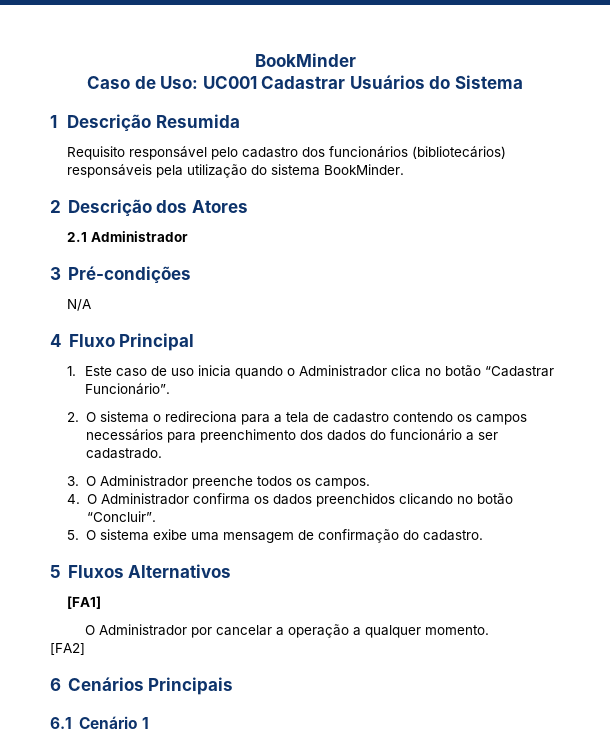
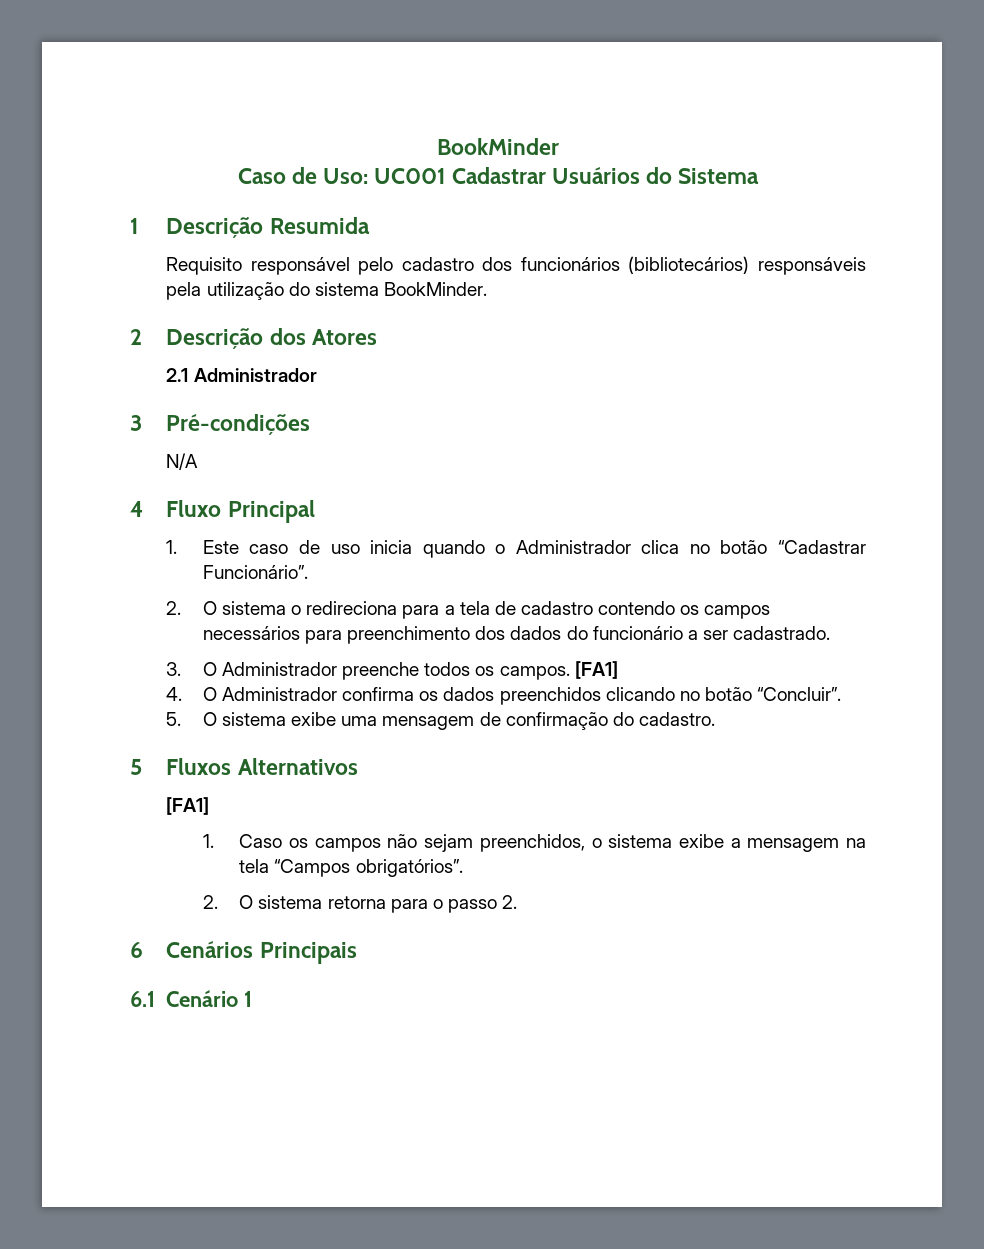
(371, 483) none -> [574,661,618,679] [FA1]
[84,624,489,638] [50,643,85,655] O Administrador por cancelar a operação a qualquer momento. // [FA2] -> [202,834,866,852] [239,859,463,877] [202,895,518,913] 1. Caso os campos não sejam preenchidos, o sistema exibe a mensagem na tela “Campos obrigatórios”. // 2. O sistema retorna para o passo 2.

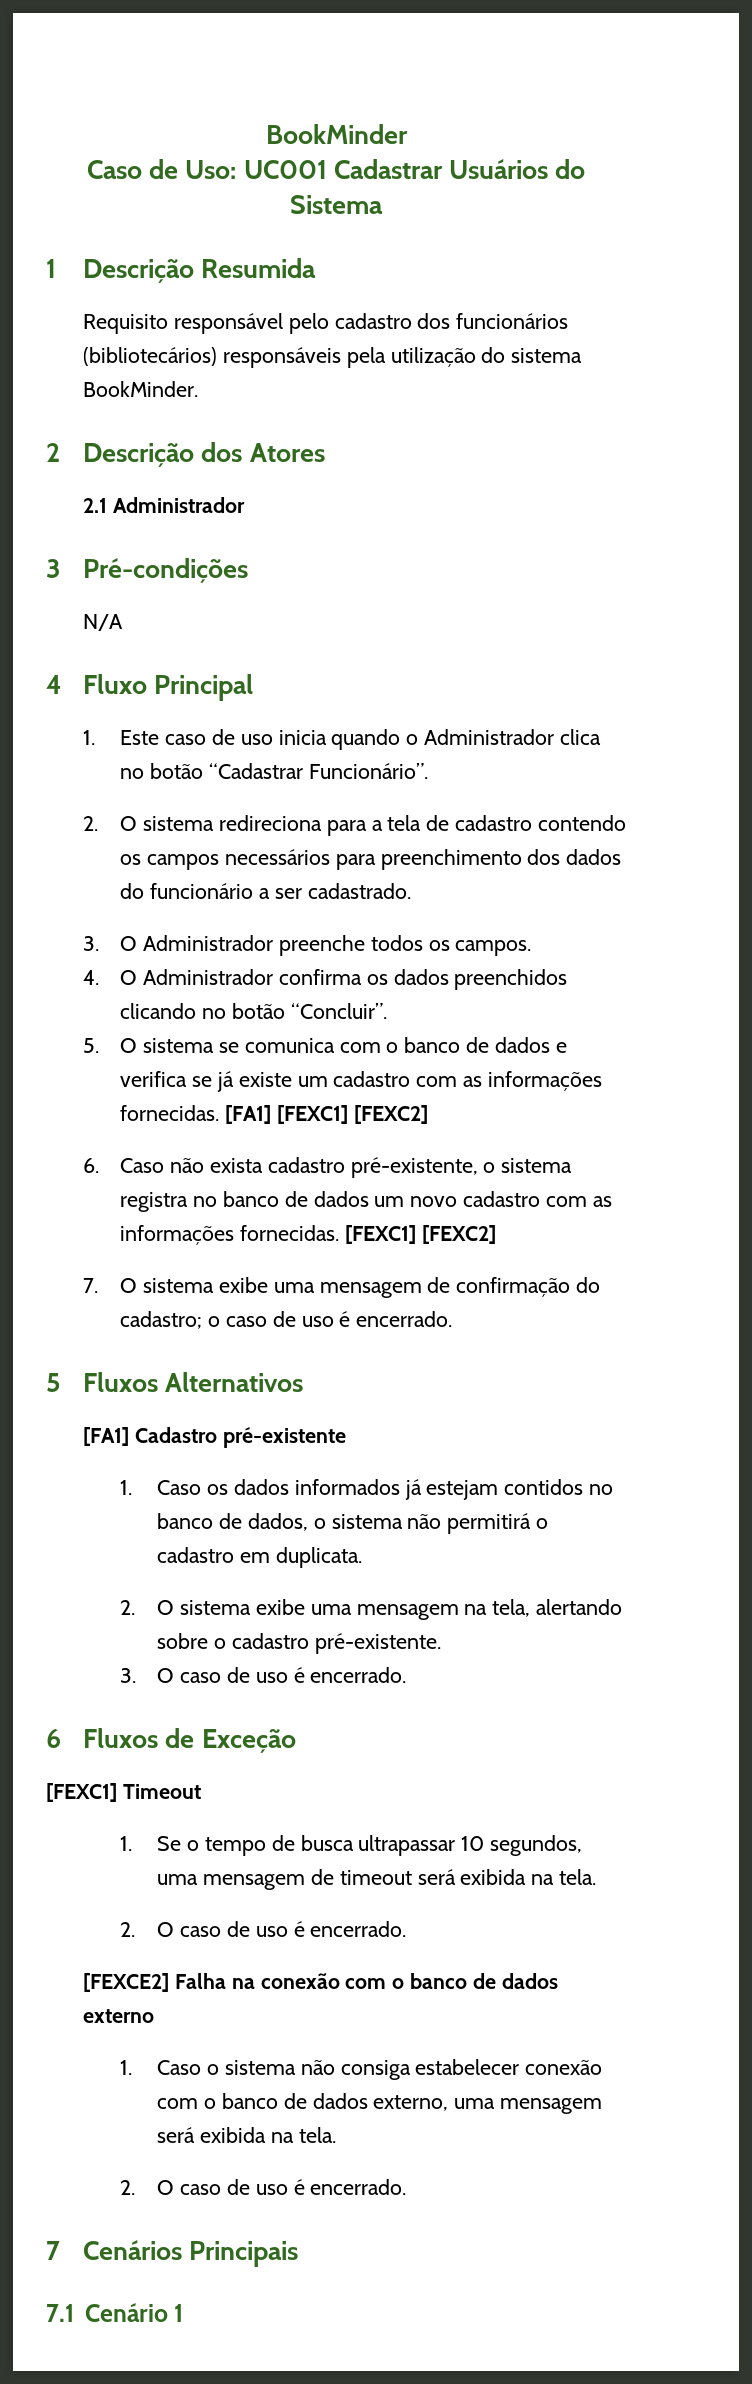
[291,605,302,615] o -> (215, 823) none
[574,661,618,679] [FA1] -> (532, 948) none
(287, 719) none -> [218,1037,567,1053] [120,1071,602,1092] [120,1105,428,1124] [83,1157,573,1178] [120,1191,612,1212] [120,1225,496,1245] [83,1278,215,1293] se comunica com o banco de dados e verifica se já existe um cadastro com as informações fornecidas. [FA1] [FEXC1] [FEXC2] // 6. Caso não exista cadastro pré-existente, o sistema registra no banco de dados um novo cadastro com as informações fornecidas. [FEXC1] [FEXC2] // 7. O sistema
[638,712,715,726] cadastro. -> [120,1311,453,1329] cadastro; o caso de uso é encerrado.
(210, 806) none -> [134,1427,346,1448] Cadastro pré-existente
[314,834,866,852] [239,859,463,877] [202,895,518,913] [130,942,143,958] campos não sejam preenchidos, o sistema exibe a mensagem na tela “Campos obrigatórios”. // 2. O sistema retorna para o passo 2. // 6 -> [234,1479,614,1500] [157,1513,549,1534] [157,1547,363,1568] [120,1599,623,1620] [157,1633,441,1654] [120,1667,407,1683] [46,1728,296,1753] [46,1783,201,1802] [120,1835,583,1856] [157,1869,597,1890] [120,1921,407,1937] [83,1973,558,1992] [83,2009,155,2023] [120,2059,603,2080] [157,2093,603,2114] [157,2127,336,2143] [120,2179,407,2195] [46,2241,60,2260] dados informados já estejam contidos no banco de dados, o sistema não permitirá o cadastro em duplicata. // 2. O sistema exibe uma mensagem na tela, alertando sobre o cadastro pré-existente. // 3. O caso de uso é encerrado. // 6 Fluxos de Exceção // [FEXC1] Timeout // 1. Se o tempo de busca ultrapassar 10 segundos, uma mensagem de timeout será exibida na tela. // 2. O caso de uso é encerrado. // [FEXCE2] Falha na conexão com o banco de dados externo // 1. Caso o sistema não consiga estabelecer conexão com o banco de dados externo, uma mensagem será exibida na tela. // 2. O caso de uso é encerrado. // 7
[130,991,155,1007] 6.1 -> [46,2304,74,2322] 7.1

